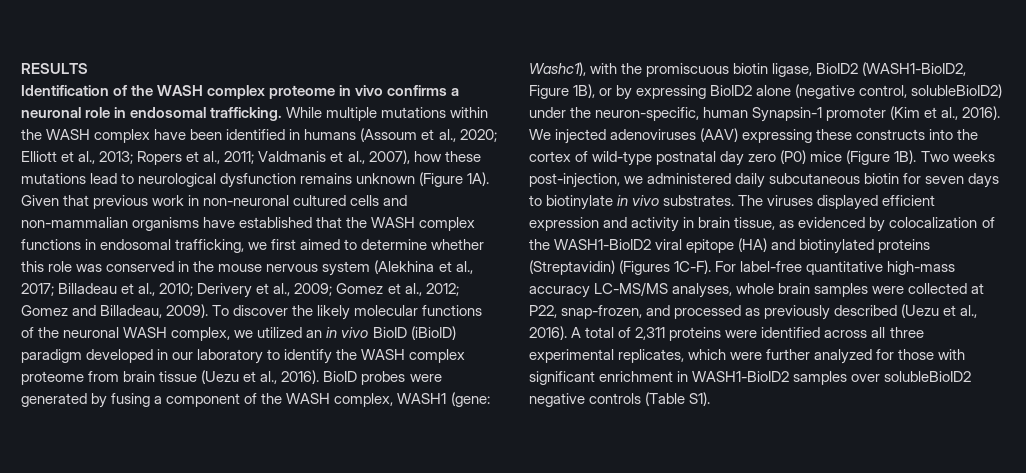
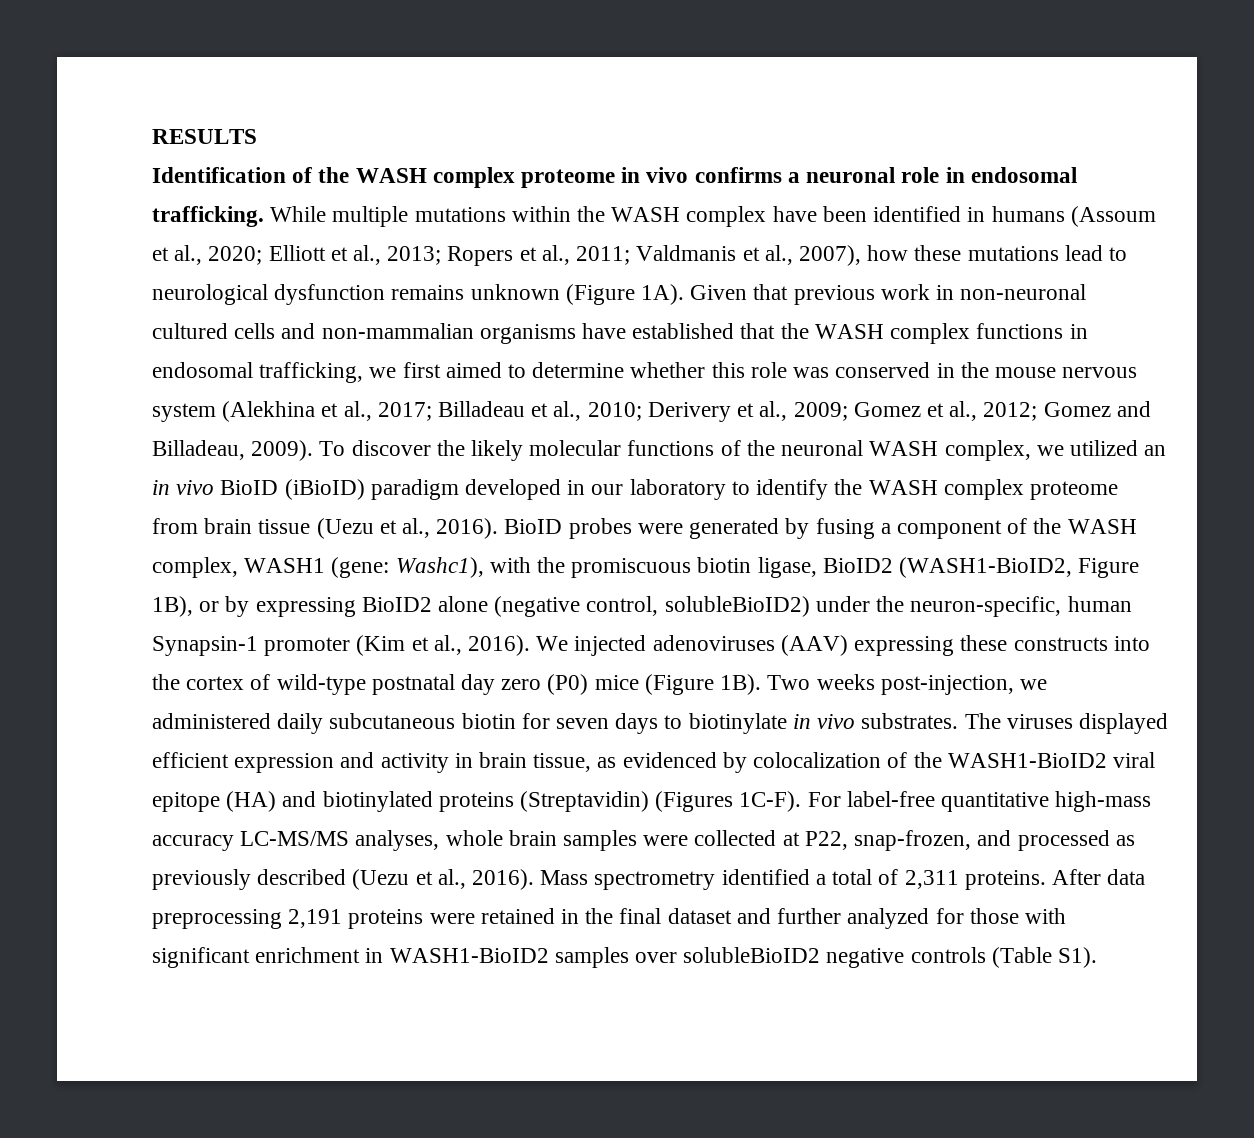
[571,327,924,341] [529,349,763,363] A total of 2,311 proteins were identified across all three experimental replicates, which were -> [540,869,1146,890] [152,908,771,929] Mass spectrometry identified a total of 2,311 proteins. After data preprocessing 2,191 proteins were retained in the final dataset and

